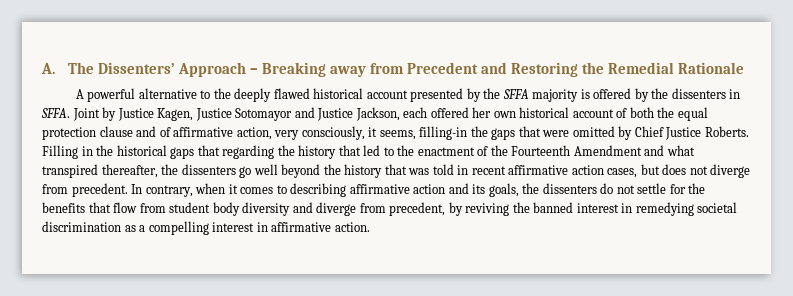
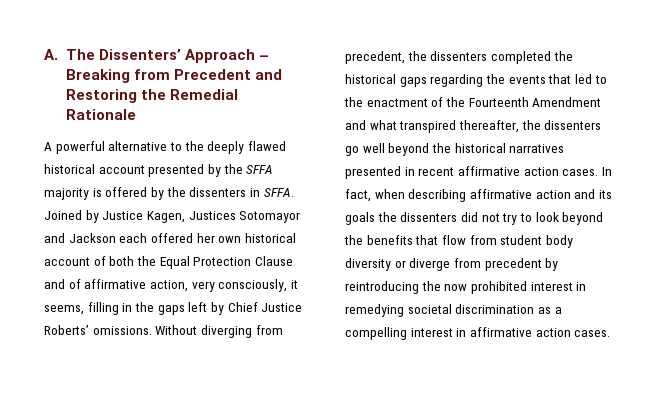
[329,66,366,77] away -> (131, 76) none
[72,108,100,121] Joint -> [44,210,82,220] Joined
[195,108,232,121] Justice -> [188,211,236,220] Justices
[317,107,400,121] Justice Jackson, -> [68,233,116,243] Jackson
[677,107,708,121] [42,126,133,140] equal protection clause -> [159,256,293,269] Equal Protection Clause
[419,126,749,140] [42,145,93,159] filling-in the gaps that were omitted by Chief Justice Roberts. Filling in -> [87,302,303,315] [44,325,283,338] [345,51,551,64] filling in the gaps left by Chief Justice Roberts’ omissions. Without diverging from precedent, the dissenters completed
[197,145,220,156] that -> (427, 82) none
[298,145,337,159] history -> [508,75,546,84] events
[344,164,751,178] [42,183,287,197] history that was told in recent affirmative action cases, but does not diverge from precedent. In contrary, when it comes to -> [454,143,565,153] [345,166,612,179] [345,189,405,202] historical narratives presented in recent affirmative action cases. In fact, when
[488,183,686,197] goals, the dissenters do not settle for -> [345,212,604,225] goals the dissenters did not try to look beyond
[292,202,574,216] and diverge from precedent, by reviving the banned -> [394,258,559,271] [345,281,527,294] or diverge from precedent by reintroducing the now prohibited
[334,222,370,232] action. -> [535,328,611,337] action cases.

